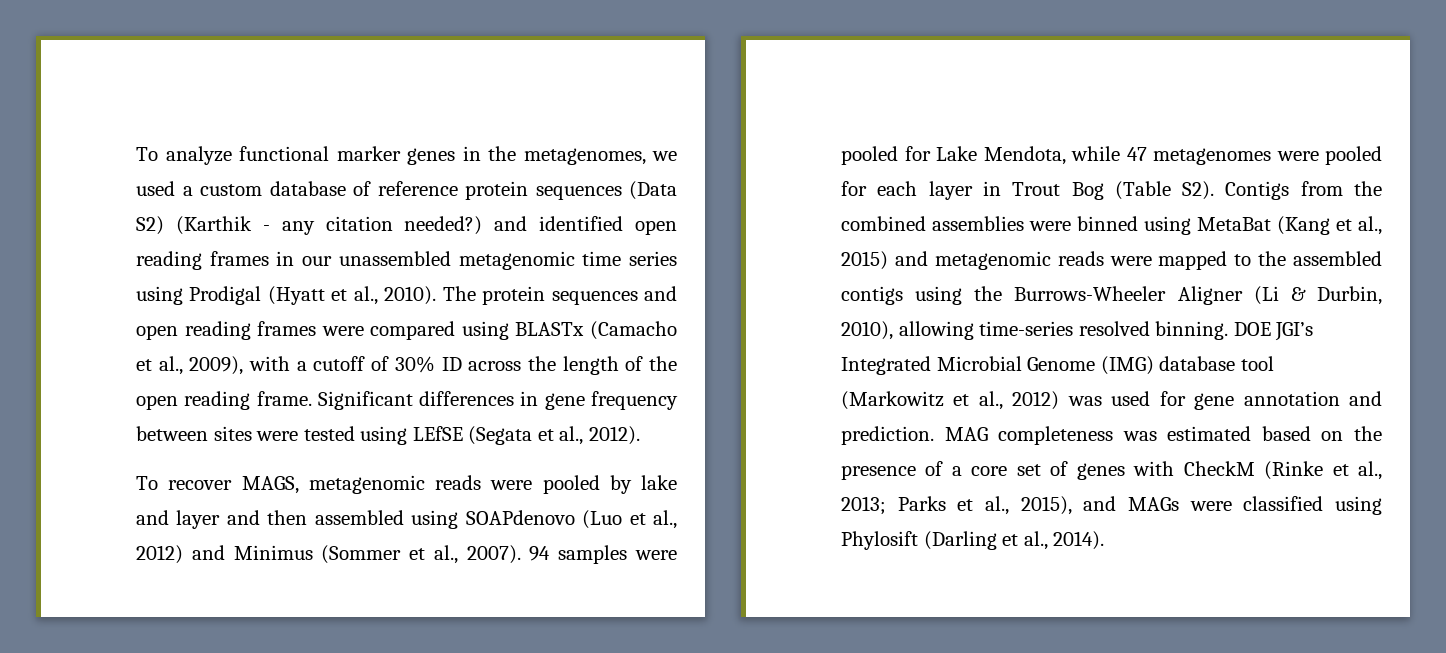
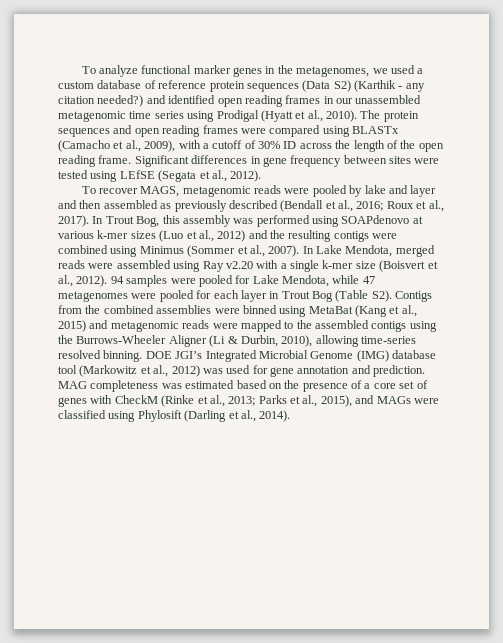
[411,510,575,529] using SOAPdenovo -> [160,200,444,212] [58,215,423,227] [58,230,156,239] as previously described (Bendall et al., 2016; Roux et al., 2017). In Trout Bog, this assembly was performed using SOAPdenovo at various k-mer sizes
(225, 552) none -> [270,230,398,242] [58,245,138,257] the resulting contigs were combined using
(521, 554) none -> [302,245,435,257] [58,260,438,272] [58,275,108,287] In Lake Mendota, merged reads were assembled using Ray v2.20 with a single k-mer size (Boisvert et al., 2012).

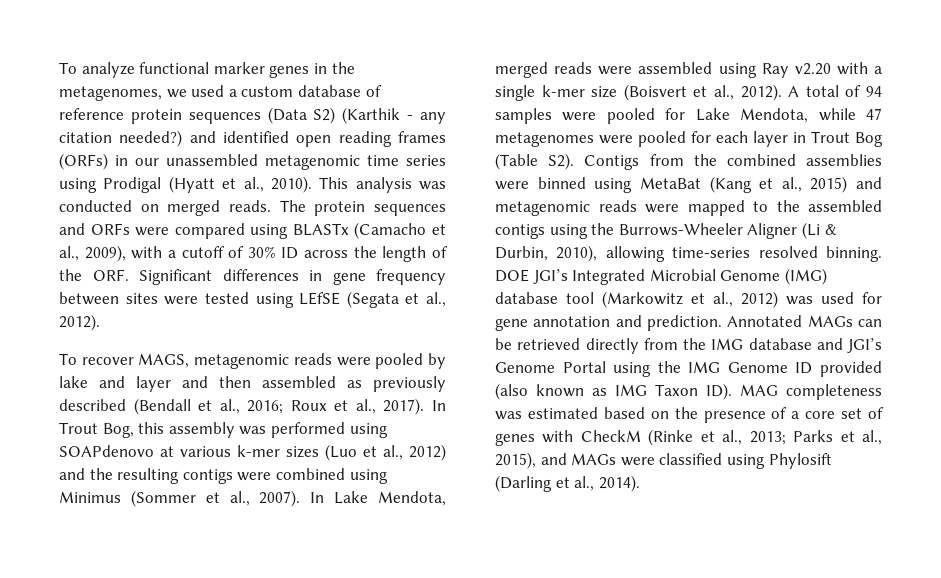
(321, 99) none -> [59,153,108,170] (ORFs)
(357, 116) none -> [319,177,446,193] [59,200,271,216] This analysis was conducted on merged reads.
[134,125,238,137] open reading frames -> [90,223,130,235] ORFs
[418,143,444,152] [58,155,132,167] open reading frame. -> [92,269,129,281] ORF.
(108, 281) none -> [788,85,862,97] A total of
(426, 371) none -> [727,315,882,327] [495,338,882,354] [495,361,882,377] [495,383,732,400] Annotated MAGs can be retrieved directly from the IMG database and JGI’s Genome Portal using the IMG Genome ID provided (also known as IMG Taxon ID).

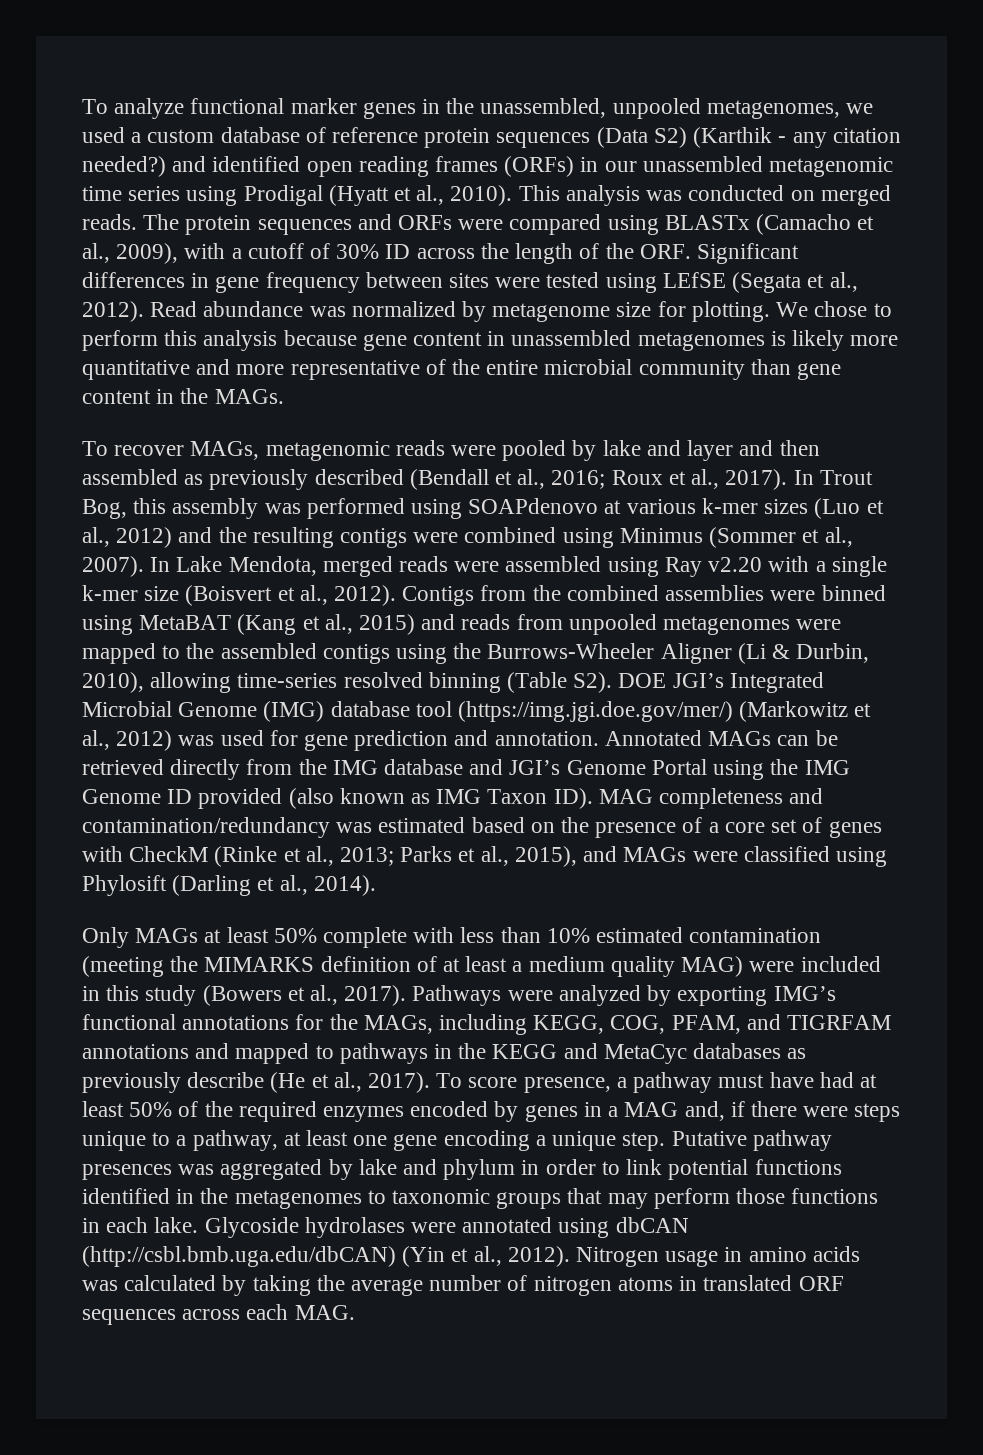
(355, 68) none -> [480,98,701,119] unassembled, unpooled
(100, 322) none -> [150,301,892,322] [82,330,899,351] [82,359,842,380] [82,388,284,404] Read abundance was normalized by metagenome size for plotting. We chose to perform this analysis because gene content in unassembled metagenomes is likely more quantitative and more representative of the entire microbial community than gene content in the MAGs.
[138,353,190,368] MAGS, -> [190,441,260,460] MAGs,
[788,85,882,97] [495,108,882,124] [495,131,883,147] [495,153,575,170] A total of 94 samples were pooled for Lake Mendota, while 47 metagenomes were pooled for each layer in Trout Bog (Table S2). -> (397, 595) none
[639,177,701,189] MetaBat -> [139,615,232,630] MetaBAT
[495,200,637,216] metagenomic reads -> [461,614,791,635] reads from unpooled metagenomes
[826,246,882,262] binning. -> [428,672,613,693] binning (Table S2).
(594, 298) none -> [458,701,734,722] (https://img.jgi.doe.gov/mer/)
[533,315,722,331] annotation and prediction. -> [354,730,599,751] prediction and annotation.
(882, 392) none -> [789,788,824,804] [82,817,330,838] and contamination/redundancy
(640, 483) none -> [82,927,822,948] [82,956,881,977] [82,985,836,1006] [82,1014,892,1035] [82,1043,807,1064] [82,1072,877,1093] [82,1101,901,1122] [82,1130,832,1151] [82,1159,842,1180] [82,1188,879,1209] [82,1217,689,1238] [82,1246,860,1267] [82,1275,844,1296] [82,1304,355,1325] // Only MAGs at least 50% complete with less than 10% estimated contamination (meeting the MIMARKS definition of at least a medium quality MAG) were included in this study (Bowers et al., 2017). Pathways were analyzed by exporting IMG’s functional annotations for the MAGs, including KEGG, COG, PFAM, and TIGRFAM annotations and mapped to pathways in the KEGG and MetaCyc databases as previously describe (He et al., 2017). To score presence, a pathway must have had at least 50% of the required enzymes encoded by genes in a MAG and, if there were steps unique to a pathway, at least one gene encoding a unique step. Putative pathway presences was aggregated by lake and phylum in order to link potential functions identified in the metagenomes to taxonomic groups that may perform those functions in each lake. Glycoside hydrolases were annotated using dbCAN (http://csbl.bmb.uga.edu/dbCAN) (Yin et al., 2012). Nitrogen usage in amino acids was calculated by taking the average number of nitrogen atoms in translated ORF sequences across each MAG.

